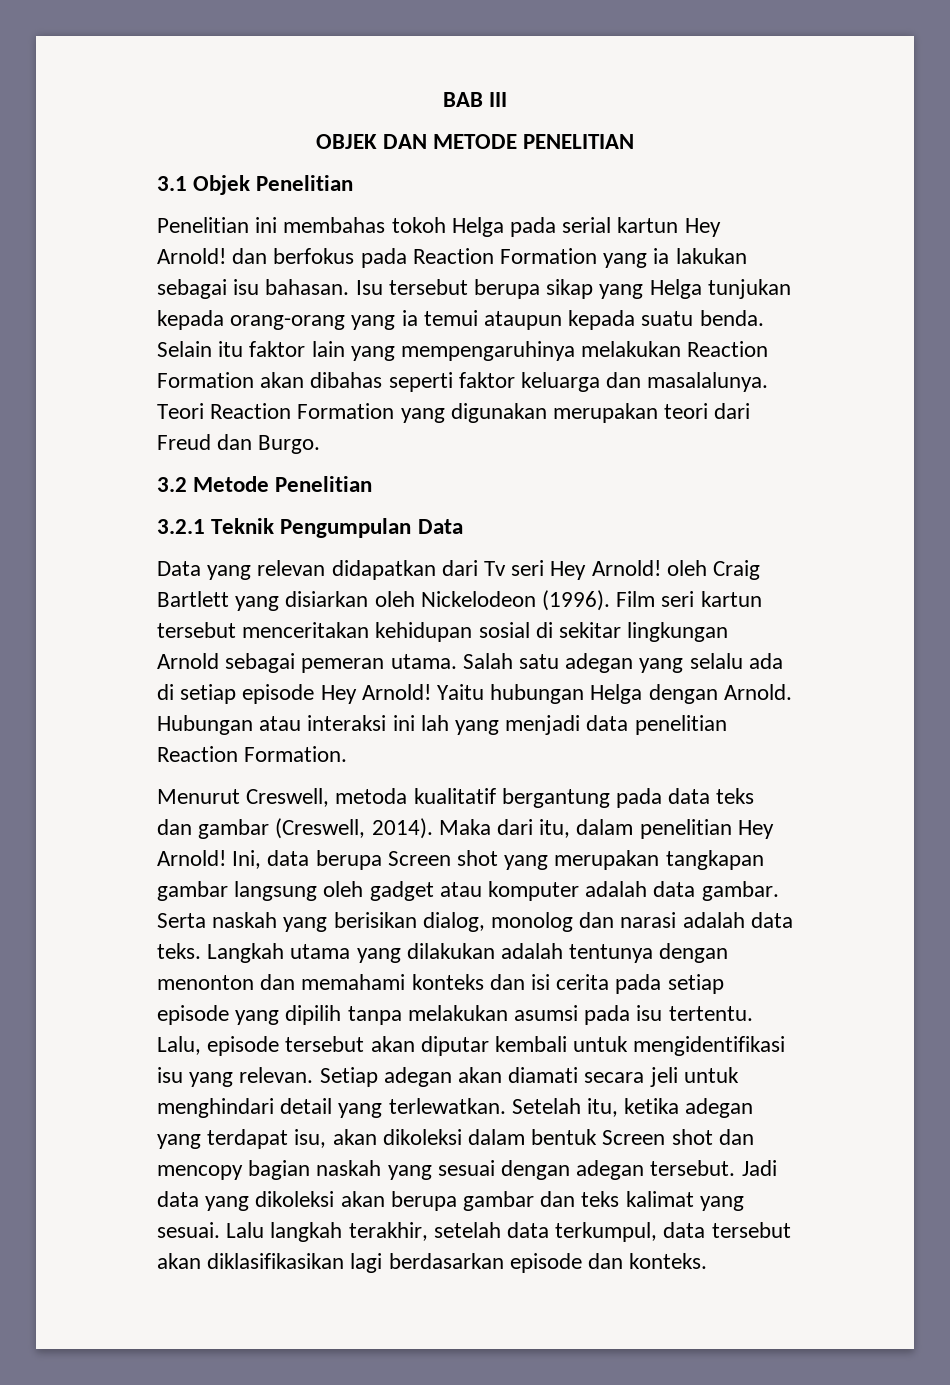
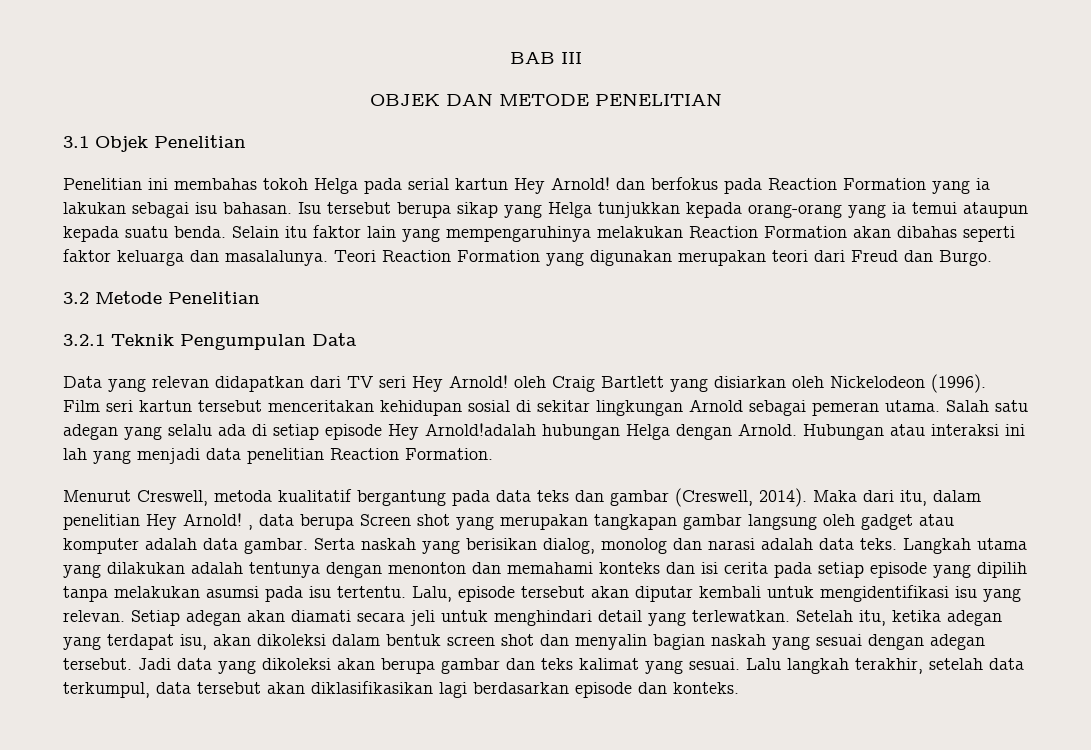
[707,279,791,299] tunjukan -> [598,202,680,218] tunjukkan
[484,561,507,576] Tv -> [347,376,373,388] TV
[361,684,485,700] Arnold! Yaitu -> [425,423,536,436] Arnold!adalah
[232,850,262,869] Ini, -> [248,525,253,530] ,
[602,1130,666,1145] Screen -> [447,636,495,646] screen
[157,1165,243,1180] mencopy -> [575,634,647,650] menyalin

